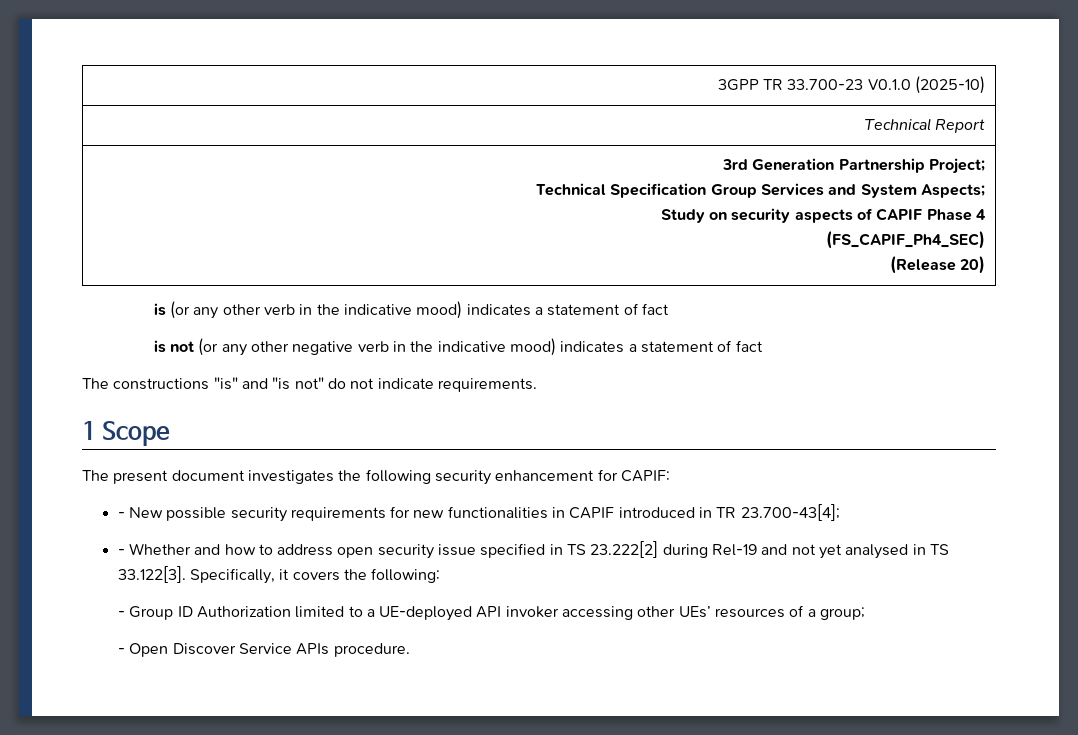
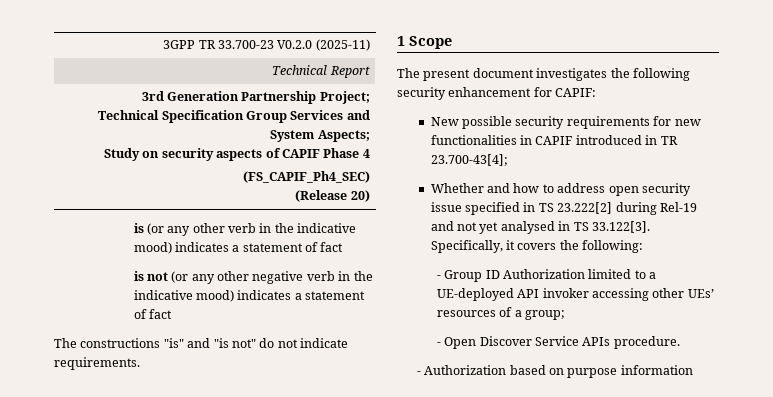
[867,76,986,94] V0.1.0 (2025-10) -> [277,39,370,51] V0.2.0 (2025-11)
[117,512,125,518] - -> (597, 92) none
[117,549,125,555] - -> (508, 160) none
(410, 650) none -> [416,365,693,378] // - Authorization based on purpose information

